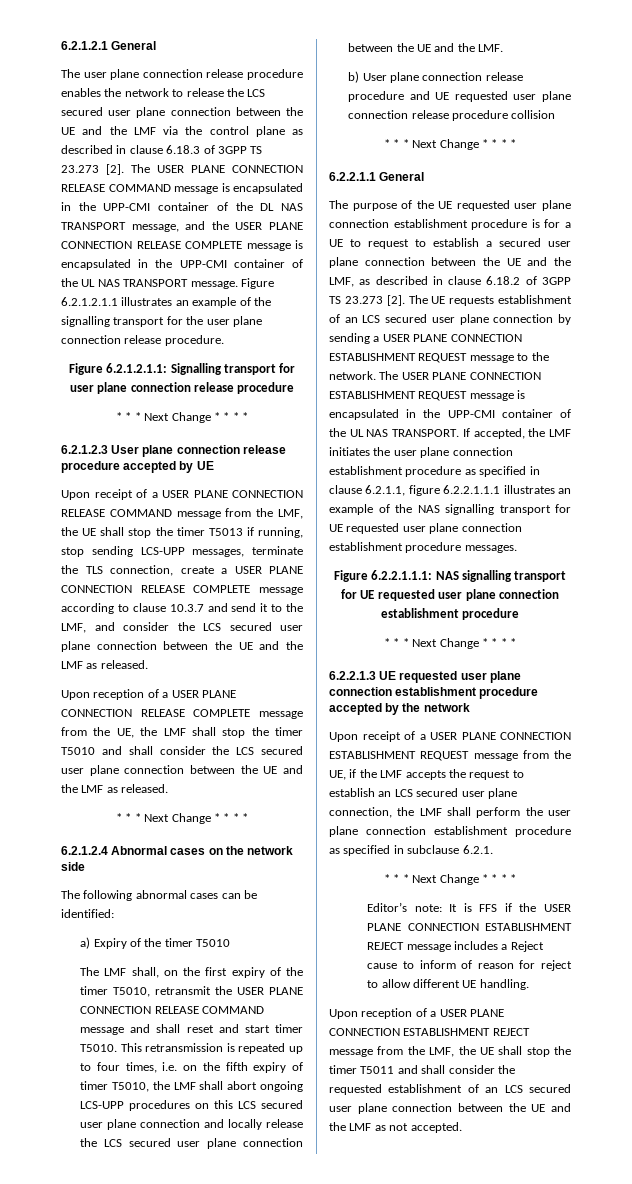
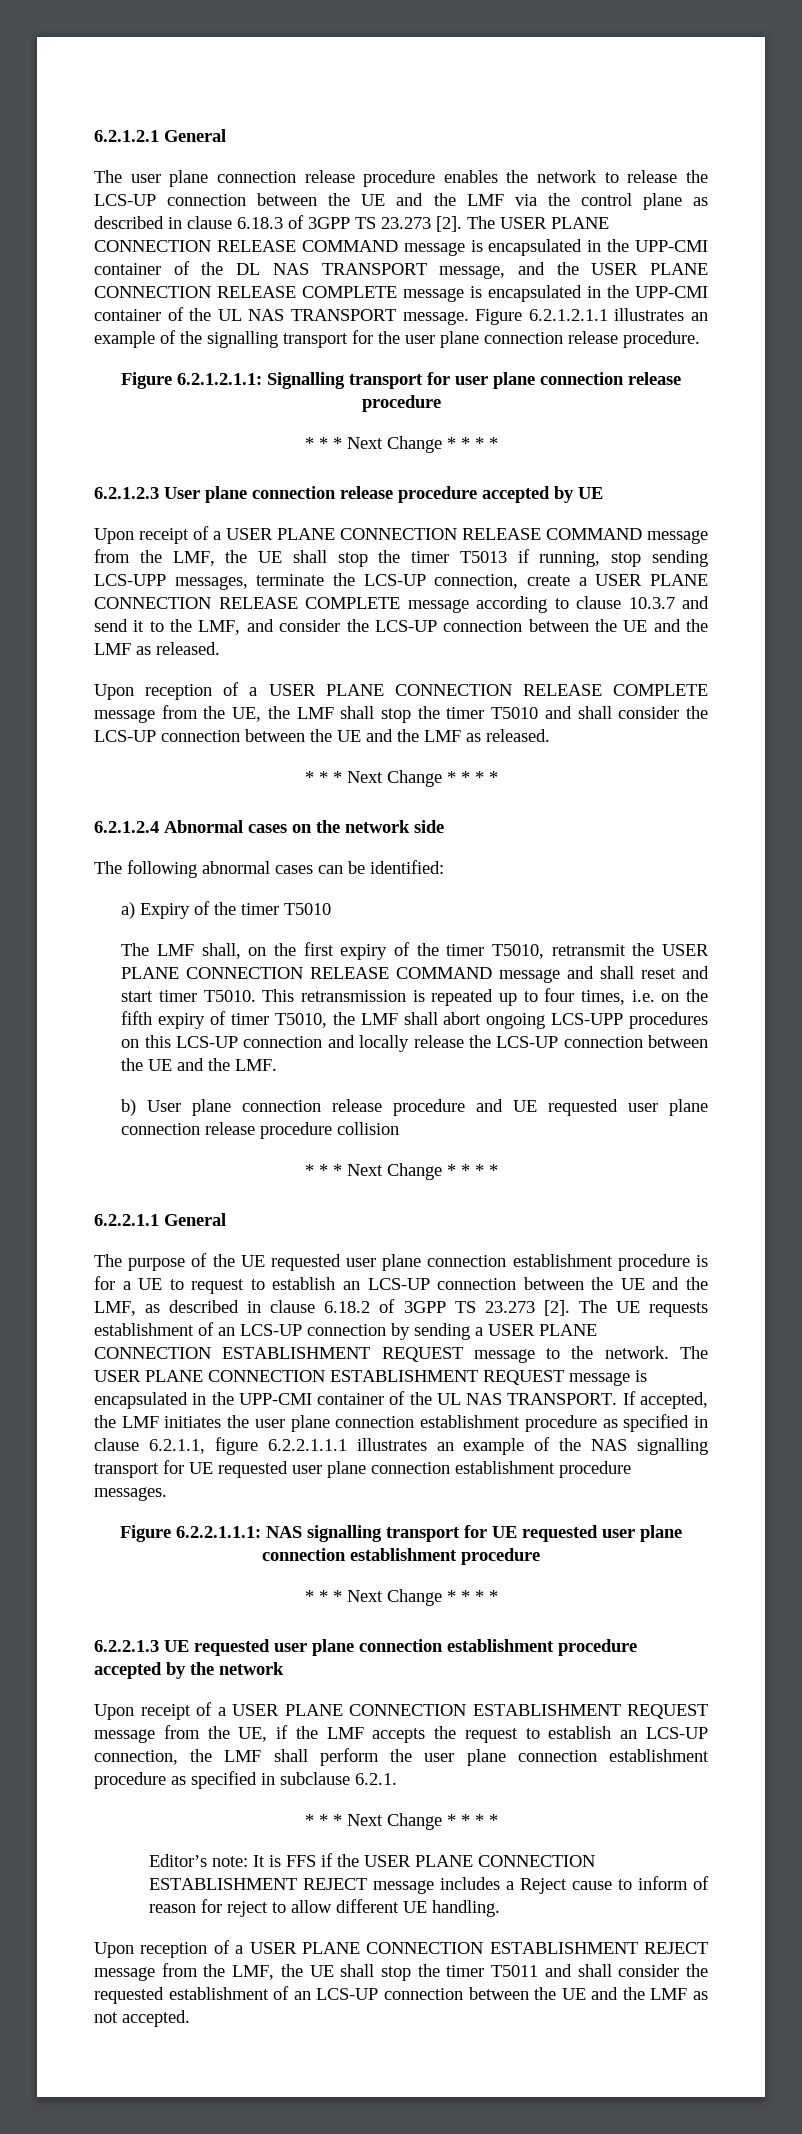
[247,89,266,97] [61,107,166,118] LCS secured user plane -> [94,194,156,206] LCS-UP
[85,566,103,574] TLS -> [363,574,426,586] LCS-UP
[203,622,303,631] [61,641,90,652] LCS secured user plane -> [374,620,437,632] LCS-UP
[236,746,303,755] [61,765,119,776] LCS secured user plane -> [94,730,156,742] LCS-UP
[238,1100,303,1109] [80,1119,137,1130] LCS secured user plane -> [176,1036,239,1048] LCS-UP
[103,1138,237,1149] LCS secured user plane -> [496,1036,559,1048] LCS-UP
[486,238,571,247] [329,257,358,268] a secured user plane -> [343,1278,430,1290] an LCS-UP
[362,314,489,325] LCS secured user plane -> [240,1324,302,1336] LCS-UP
[394,788,517,799] LCS secured user plane -> [646,1727,708,1739] LCS-UP
[504,1084,571,1093] [329,1103,387,1114] LCS secured user plane -> [316,1988,379,2000] LCS-UP

